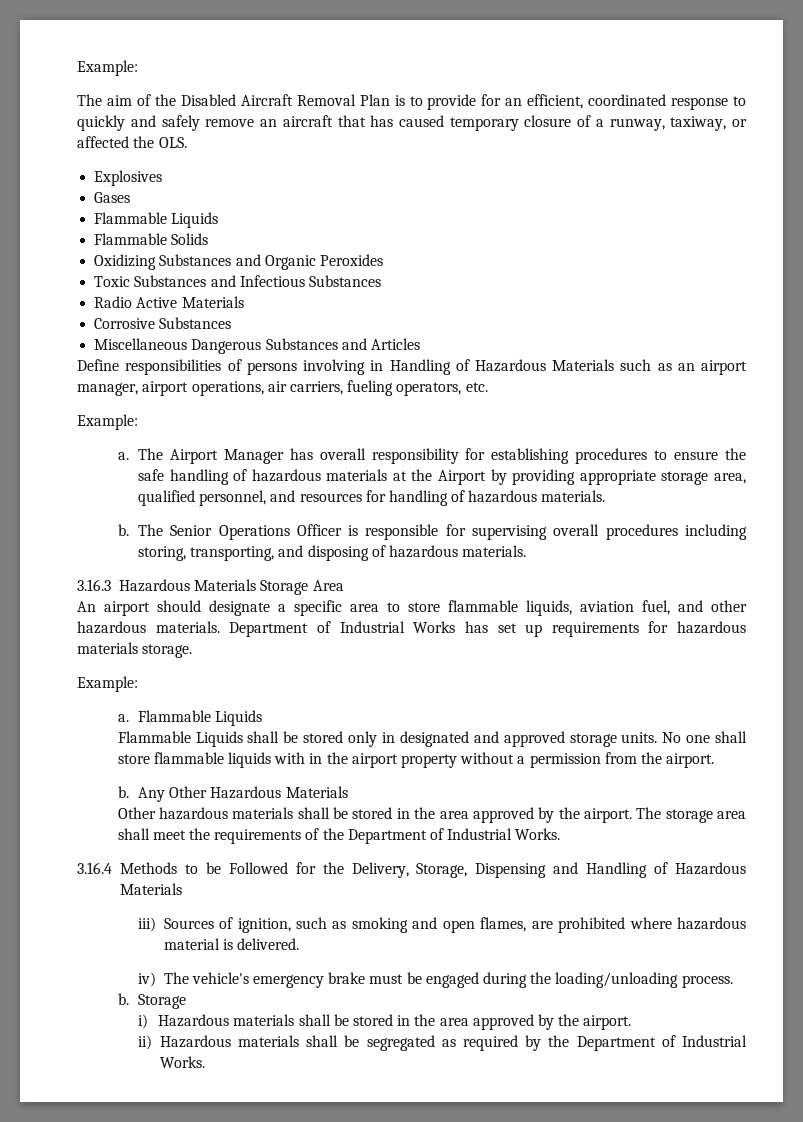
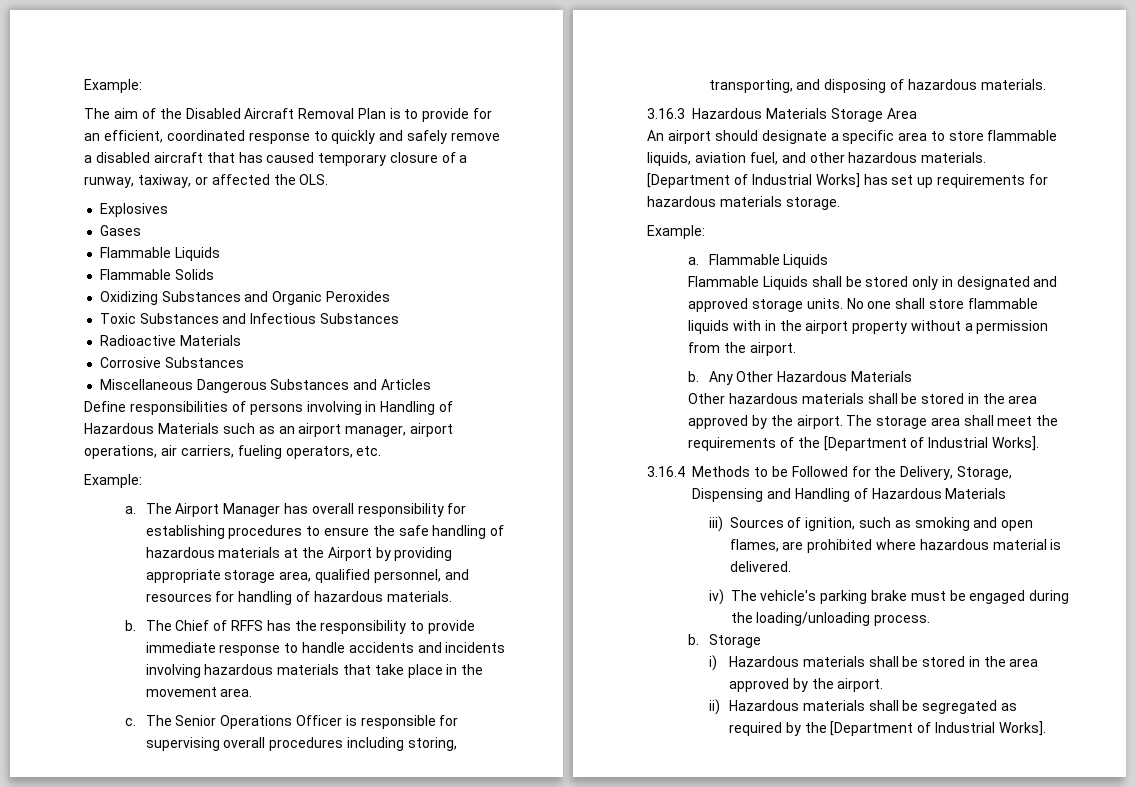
[260,119,278,127] an -> [84,152,151,163] a disabled
[94,296,178,308] Radio Active -> [99,335,176,346] Radioactive
(163, 530) none -> [175,620,475,634] [145,642,506,656] [145,664,484,678] [145,687,253,697] [125,715,172,726] Chief of RFFS has the responsibility to provide immediate response to handle accidents and incidents involving hazardous materials that take place in the movement area. // c. The
[229,621,456,637] Department of Industrial Works -> [647,173,860,188] [Department of Industrial Works]
[347,828,561,844] Department of Industrial Works. -> [823,436,1039,451] [Department of Industrial Works].
[253,975,325,988] emergency -> [820,590,868,604] parking
[576,1035,747,1051] [159,1056,205,1068] Department of Industrial Works. -> [830,721,1046,736] [Department of Industrial Works].

